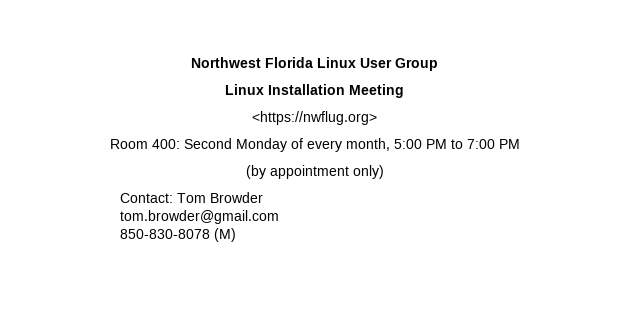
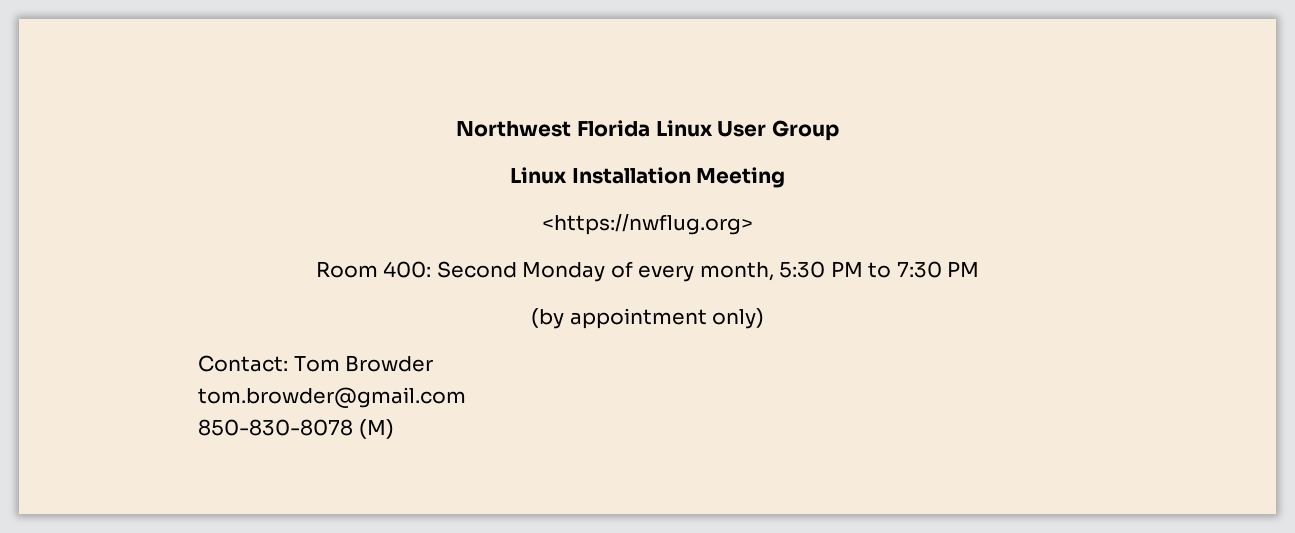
[393,139,422,149] 5:00 -> [779,261,826,278] 5:30
[466,139,495,149] 7:00 -> [896,261,942,278] 7:30

